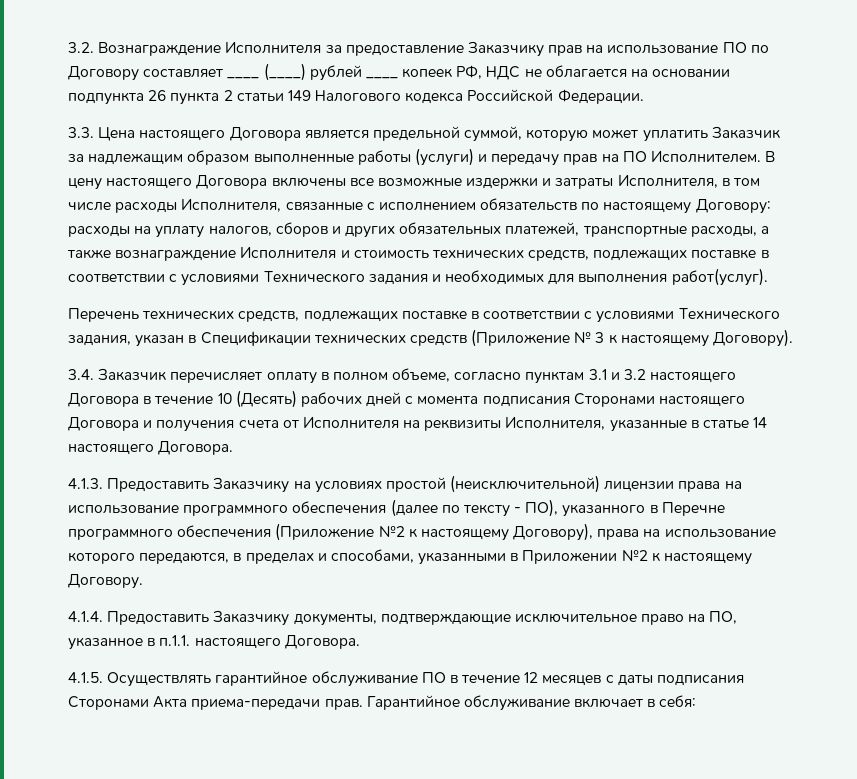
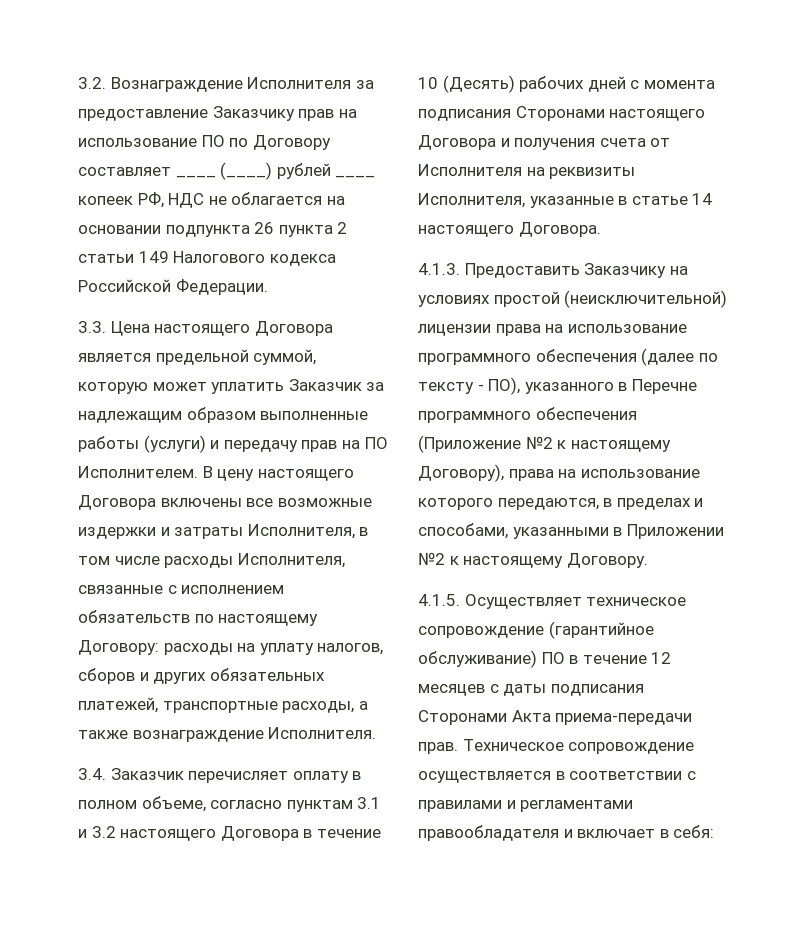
[240,246,769,261] [68,268,768,286] [68,308,780,323] [68,329,794,347] Исполнителя и стоимость технических средств, подлежащих поставке в соответствии с условиями Технического задания и необходимых для выполнения работ(услуг). // Перечень технических средств, подлежащих поставке в соответствии с условиями Технического задания, указан в Спецификации технических средств (Приложение № 3 к настоящему Договору). -> [268,727,377,739] Исполнителя.
[68,610,738,626] [68,635,360,650] [68,671,418,687] 4.1.4. Предоставить Заказчику документы, подтверждающие исключительное право на ПО, указанное в п.1.1. настоящего Договора. // 4.1.5. Осуществлять гарантийное обслуживание -> [418,594,687,609] [418,621,654,639] [418,650,537,668] 4.1.5. Осуществляет техническое сопровождение (гарантийное обслуживание)
[366,695,570,711] Гарантийное обслуживание -> [462,739,695,754] [418,771,696,783] [418,800,634,812] [418,825,573,841] Техническое сопровождение осуществляется в соответствии с правилами и регламентами правообладателя и

